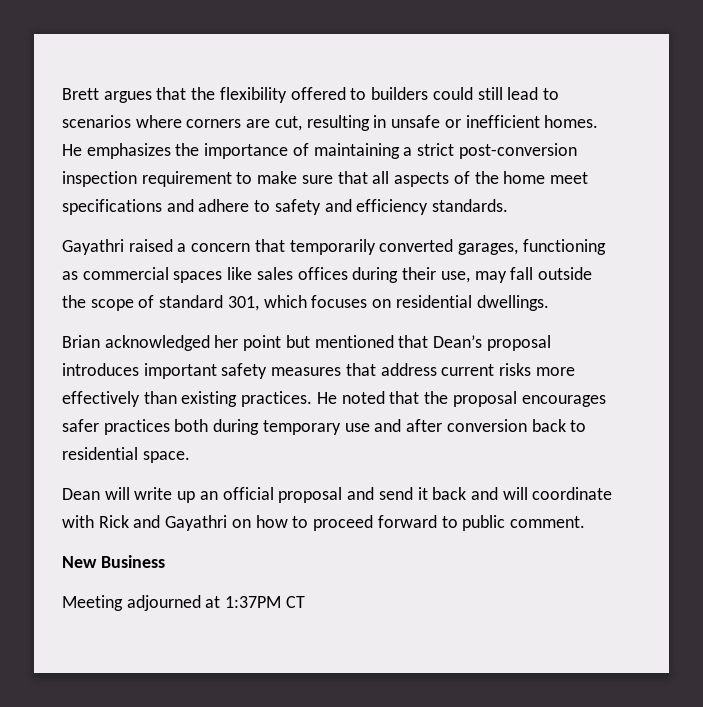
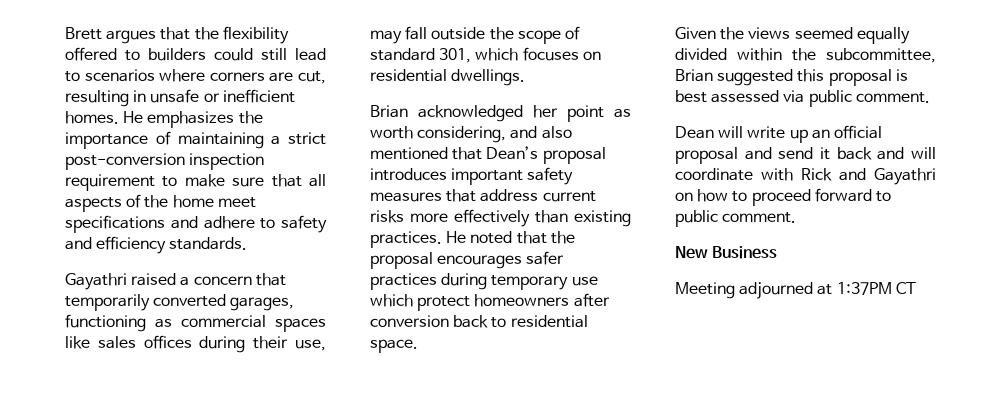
[285,335,310,348] but -> [614,108,631,118] [370,126,572,143] as worth considering, and also
[174,419,209,432] both -> (437, 281) none
[374,419,402,432] and -> [370,294,570,311] which protect homeowners
(190, 457) none -> [675,27,910,44] [675,48,936,63] [675,69,908,86] [675,90,930,107] // Given the views seemed equally divided within the subcommittee, Brian suggested this proposal is best assessed via public comment.

